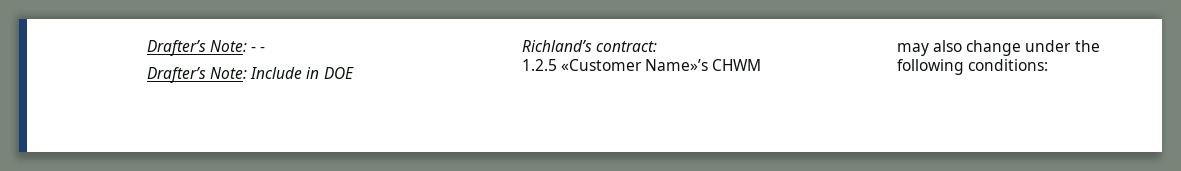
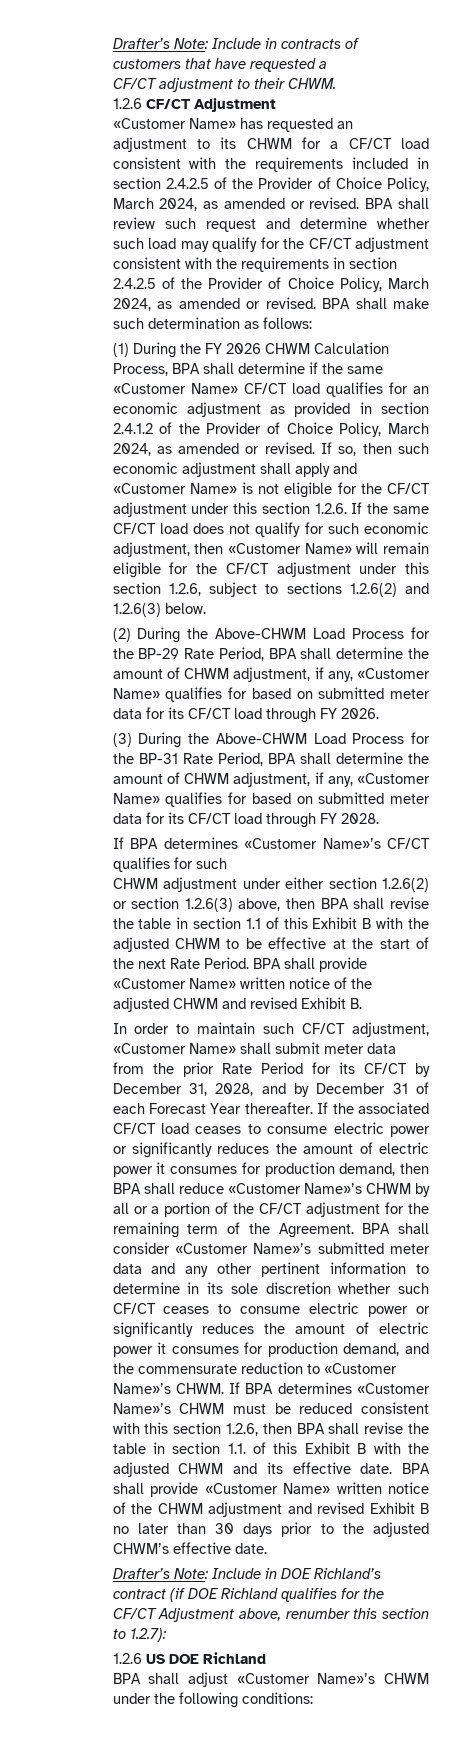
[146,40,266,56] Drafter’s Note: - - -> [112,38,359,49] [112,58,327,72] [112,78,336,92] [112,98,276,112] [112,118,353,132] [112,137,429,152] [112,157,429,172] [112,177,429,192] [112,197,429,211] [112,217,430,232] [112,237,429,252] [112,257,397,272] [112,277,429,292] [112,297,429,311] [112,317,312,329] [112,342,389,358] [112,362,383,376] [112,382,429,397] [112,402,429,417] [112,422,429,437] [112,442,429,456] [112,462,357,477] [112,482,430,498] [112,502,429,517] [112,522,429,537] [112,542,429,557] [112,562,429,578] [112,582,429,597] [112,603,206,617] [112,627,430,643] [112,647,429,661] [112,667,430,682] [112,687,430,702] [112,707,379,723] [112,732,430,748] [112,752,429,766] [112,772,430,787] [112,792,430,807] [112,812,379,828] [112,837,430,849] [112,857,227,872] [112,877,429,892] [112,897,429,912] [112,917,429,929] [112,937,429,952] [112,957,367,972] [112,977,372,989] [112,997,362,1012] [112,1022,429,1037] [112,1042,396,1054] [112,1062,430,1077] [112,1082,429,1097] [112,1102,429,1114] [112,1122,430,1137] [112,1142,429,1158] [112,1162,429,1177] [112,1183,430,1197] [112,1202,429,1217] [112,1222,429,1238] [112,1242,430,1254] [112,1262,429,1277] [112,1282,429,1294] [112,1302,430,1317] [112,1322,429,1338] [112,1342,429,1357] [112,1362,397,1374] [112,1382,430,1394] [112,1402,429,1414] [112,1422,429,1436] [112,1442,429,1454] [112,1462,430,1477] [112,1482,429,1497] [112,1502,429,1517] [112,1522,429,1537] [112,1542,267,1554] Drafter’s Note: Include in contracts of customers that have requested a // CF/CT adjustment to their CHWM. // 1.2.6 CF/CT Adjustment // «Customer Name» has requested an adjustment to its CHWM for a CF/CT load consistent with the requirements included in section 2.4.2.5 of the Provider of Choice Policy, March 2024, as amended or revised. BPA shall review such request and determine whether such load may qualify for the CF/CT adjustment consistent with the requirements in section 2.4.2.5 of the Provider of Choice Policy, March 2024, as amended or revised. BPA shall make such determination as follows: // (1) During the FY 2026 CHWM Calculation Process, BPA shall determine if the same «Customer Name» CF/CT load qualifies for an economic adjustment as provided in section 2.4.1.2 of the Provider of Choice Policy, March 2024, as amended or revised. If so, then such economic adjustment shall apply and «Customer Name» is not eligible for the CF/CT adjustment under this section 1.2.6. If the same CF/CT load does not qualify for such economic adjustment, then «Customer Name» will remain eligible for the CF/CT adjustment under this section 1.2.6, subject to sections 1.2.6(2) and 1.2.6(3) below. // (2) During the Above-CHWM Load Process for the BP-29 Rate Period, BPA shall determine the amount of CHWM adjustment, if any, «Customer Name» qualifies for based on submitted meter data for its CF/CT load through FY 2026. // (3) During the Above-CHWM Load Process for the BP-31 Rate Period, BPA shall determine the amount of CHWM adjustment, if any, «Customer Name» qualifies for based on submitted meter data for its CF/CT load through FY 2028. // If BPA determines «Customer Name»’s CF/CT qualifies for such // CHWM adjustment under either section 1.2.6(2) or section 1.2.6(3) above, then BPA shall revise the table in section 1.1 of this Exhibit B with the adjusted CHWM to be effective at the start of the next Rate Period. BPA shall provide «Customer Name» written notice of the adjusted CHWM and revised Exhibit B. // In order to maintain such CF/CT adjustment, «Customer Name» shall submit meter data from the prior Rate Period for its CF/CT by December 31, 2028, and by December 31 of each Forecast Year thereafter. If the associated CF/CT load ceases to consume electric power or significantly reduces the amount of electric power it consumes for production demand, then BPA shall reduce «Customer Name»’s CHWM by all or a portion of the CF/CT adjustment for the remaining term of the Agreement. BPA shall consider «Customer Name»’s submitted meter data and any other pertinent information to determine in its sole discretion whether such CF/CT ceases to consume electric power or significantly reduces the amount of electric power it consumes for production demand, and the commensurate reduction to «Customer Name»’s CHWM. If BPA determines «Customer Name»’s CHWM must be reduced consistent with this section 1.2.6, then BPA shall revise the table in section 1.1. of this Exhibit B with the adjusted CHWM and its effective date. BPA shall provide «Customer Name» written notice of the CHWM adjustment and revised Exhibit B no later than 30 days prior to the adjusted CHWM’s effective date.
[596,41,658,52] [521,59,762,71] [896,40,1022,56] contract: // 1.2.5 «Customer Name»’s CHWM may also change -> [112,1588,384,1602] [112,1608,429,1622] [112,1628,166,1642] [112,1652,266,1664] [112,1672,429,1687] contract (if DOE Richland qualifies for the CF/CT Adjustment above, renumber this section to 1.2.7): // 1.2.6 US DOE Richland // BPA shall adjust «Customer Name»’s CHWM

